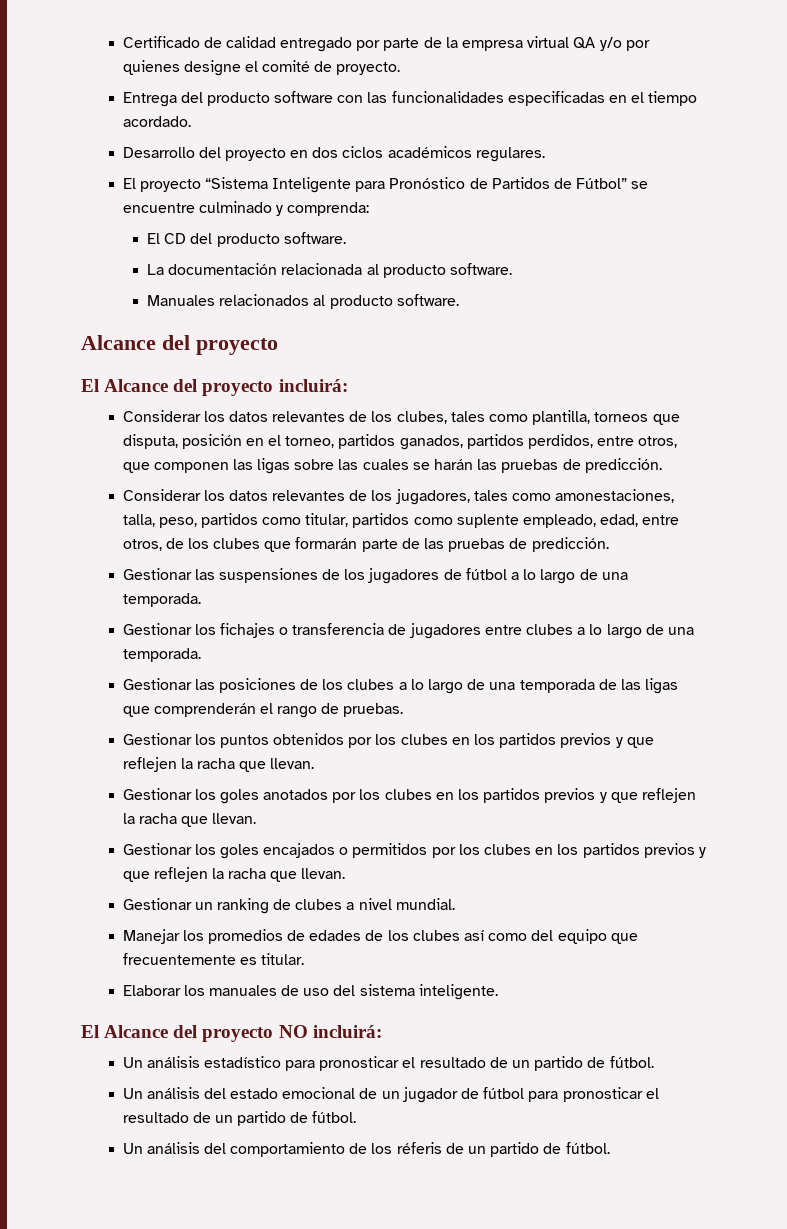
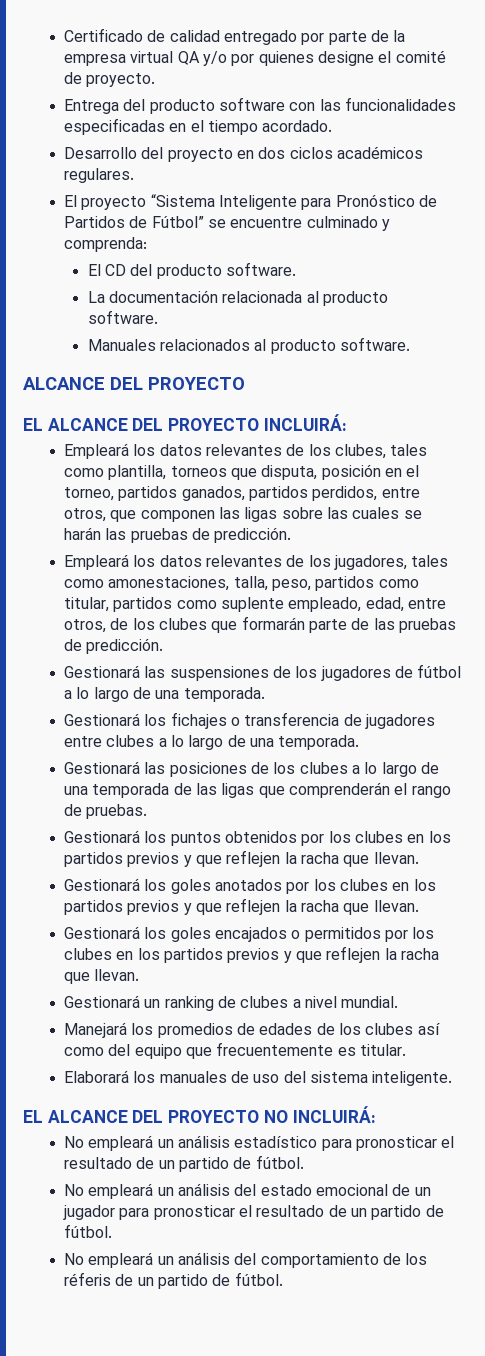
[81,335,278,355] [81,379,348,396] [122,410,201,422] Alcance del proyecto // El Alcance del proyecto incluirá: // Considerar -> [23,377,245,390] [23,414,347,431] [64,443,130,459] ALCANCE DEL PROYECTO // EL ALCANCE DEL PROYECTO INCLUIRÁ: // Empleará
[122,489,201,501] Considerar -> [64,554,130,570] Empleará
[122,568,192,580] Gestionar -> [64,665,141,678] Gestionará
[122,623,192,635] Gestionar -> [64,713,141,726] Gestionará
[122,678,192,690] Gestionar -> [64,761,141,774] Gestionará
[122,733,192,745] Gestionar -> [64,830,141,843] Gestionará
[122,788,192,800] Gestionar -> [64,878,141,891] Gestionará
[122,843,192,855] Gestionar -> [64,926,141,939] Gestionará
[122,898,192,910] Gestionar -> [64,995,141,1008] Gestionará
[122,929,180,944] Manejar -> [64,1022,128,1038] Manejará
[122,985,181,996] Elaborar -> [64,1070,130,1083] Elaborará
[81,1025,382,1042] [122,1057,143,1068] El Alcance del proyecto NO incluirá: // Un -> [23,1106,376,1123] [64,1135,174,1151] EL ALCANCE DEL PROYECTO NO INCLUIRÁ: // No empleará un
[122,1088,143,1099] Un -> [64,1183,174,1199] No empleará un
[460,1087,659,1102] [122,1111,357,1126] [122,1143,143,1154] de fútbol para pronosticar el resultado de un partido de fútbol. // Un -> [119,1205,444,1220] [64,1224,113,1238] [64,1252,174,1268] para pronosticar el resultado de un partido de fútbol. // No empleará un

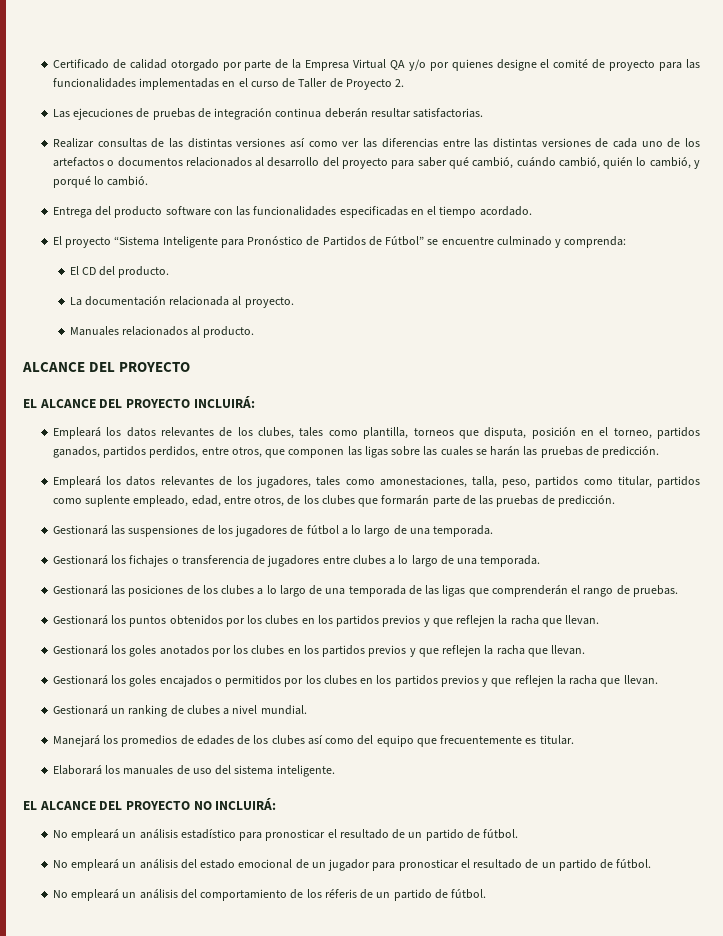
[224,30,298,45] entregado -> [170,59,219,71] otorgado
[64,51,174,66] empresa virtual -> [305,59,387,71] Empresa Virtual
[86,73,156,87] proyecto. -> [609,59,700,71] [52,78,405,90] [52,108,484,120] [52,138,701,148] [52,157,701,169] [52,176,149,188] proyecto para las funcionalidades implementadas en el curso de Taller de Proyecto 2. // Las ejecuciones de pruebas de integración continua deberán resultar satisfactorias. // Realizar consultas de las distintas versiones así como ver las diferencias entre las distintas versiones de cada uno de los artefactos o documentos relacionados al desarrollo del proyecto para saber qué cambió, cuándo cambió, quién lo cambió, y porqué lo cambió.
[64,146,424,162] [64,168,135,183] // Desarrollo del proyecto en dos ciclos académicos regulares. -> (532, 211) none
[156,262,296,279] producto software. -> [118,266,170,278] producto.
[322,291,388,306] [87,310,158,324] producto software. -> [244,297,294,308] proyecto.
[270,337,410,354] producto software. -> [203,326,255,338] producto.

